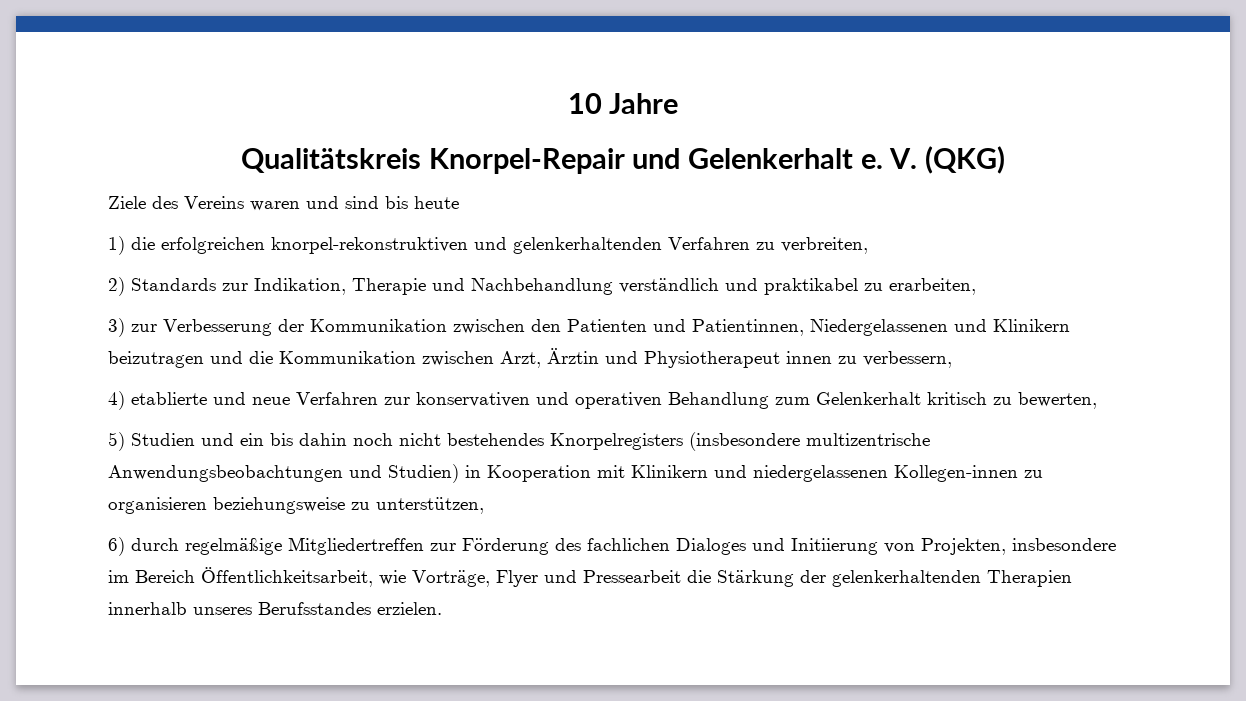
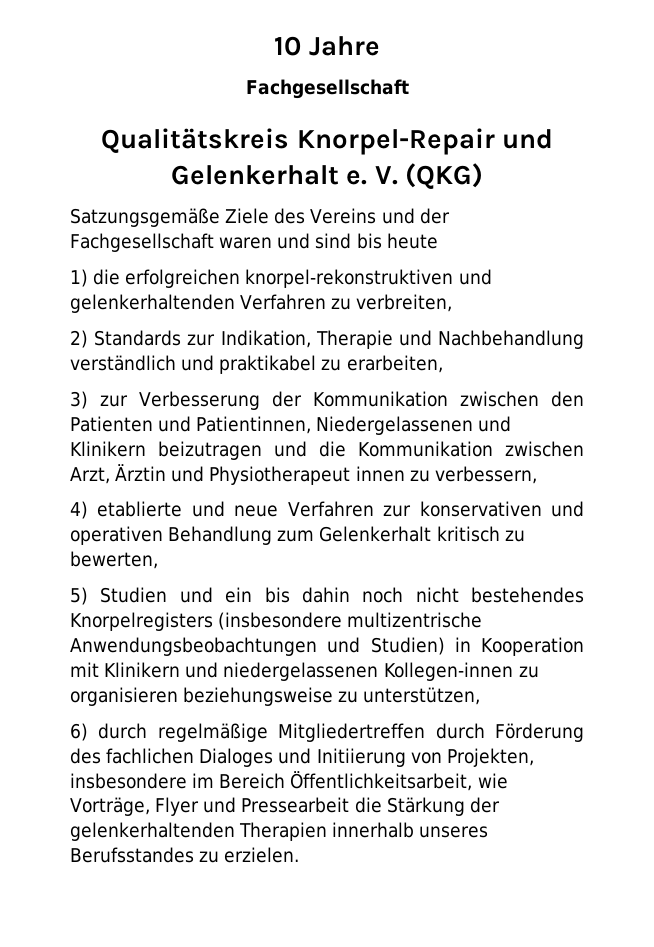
(679, 103) none -> [245,79,409,99] // Fachgesellschaft
(1006, 160) none -> [70,208,220,227] Satzungsgemäße
(244, 202) none -> [381,208,450,224] [70,233,214,252] und der Fachgesellschaft
[430,543,456,551] zur -> [435,723,485,739] durch
(371, 608) none -> [199,851,220,863] zu

